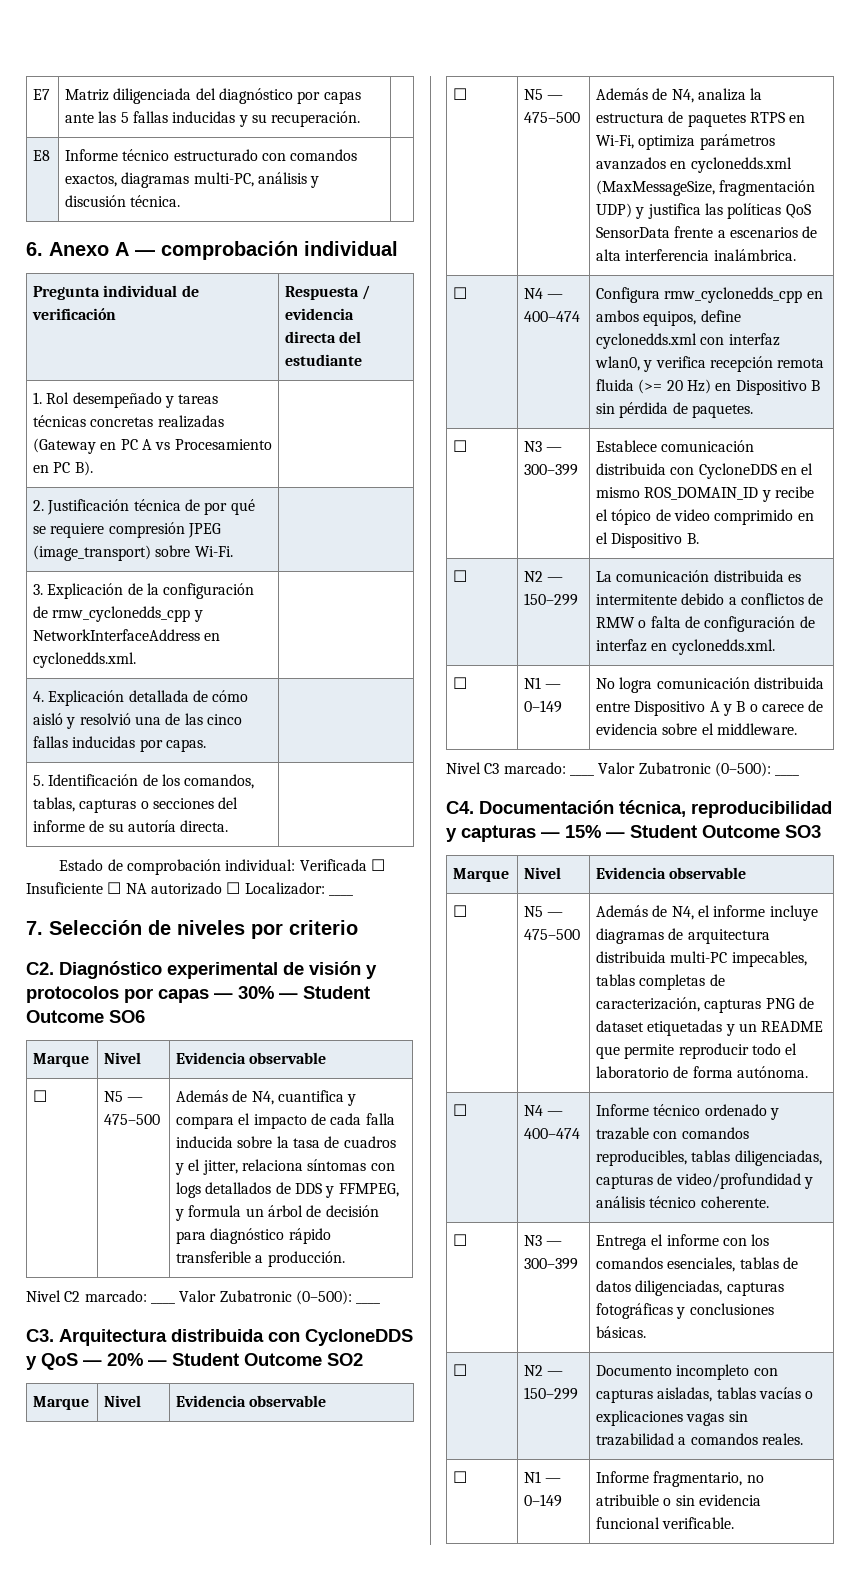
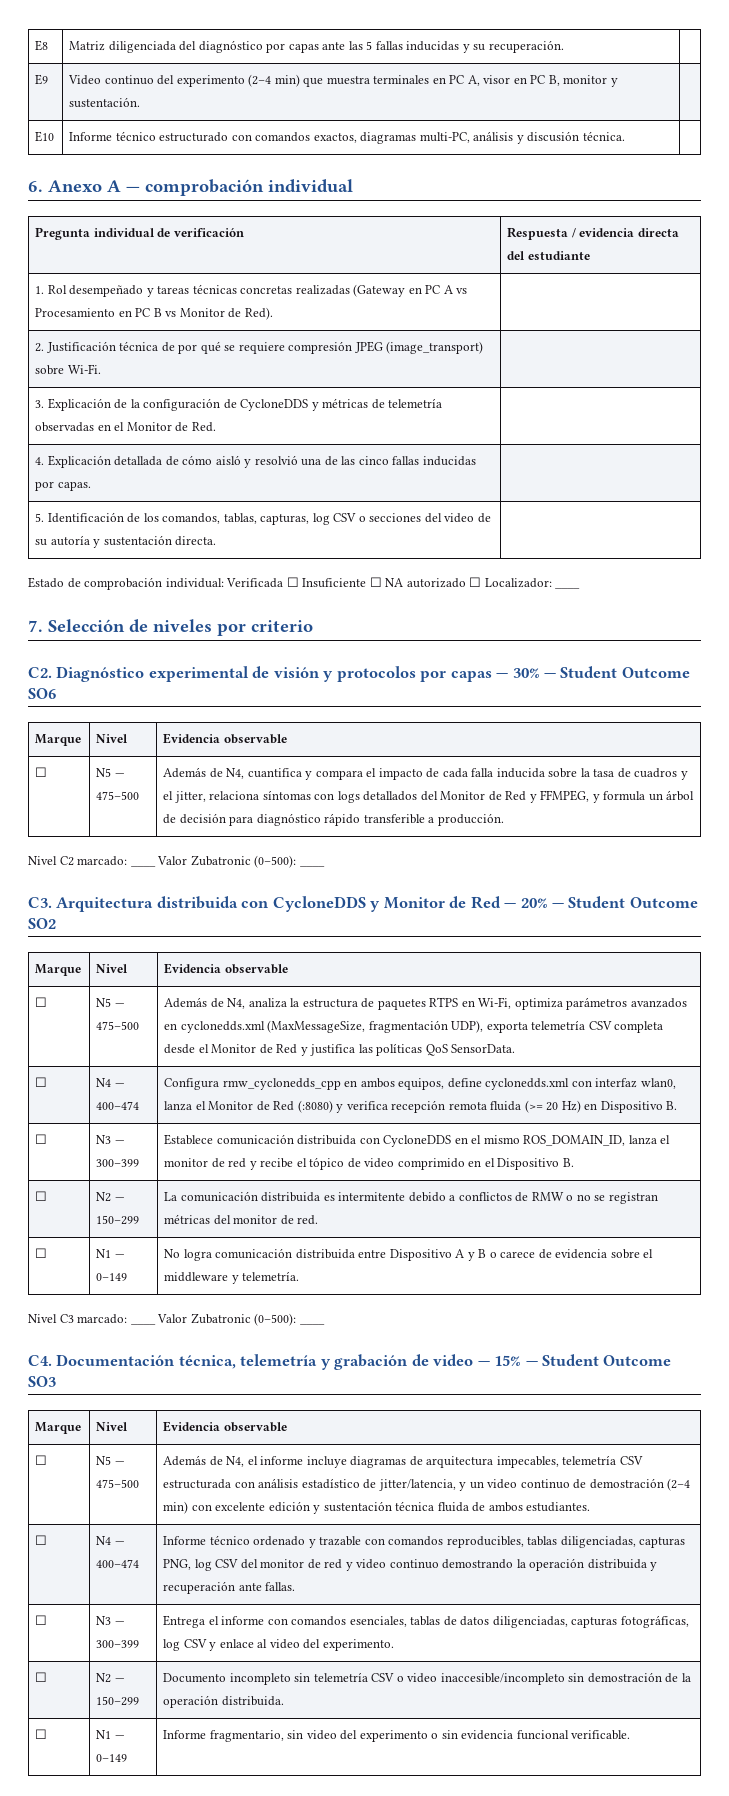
[33,89,51,100] E7 -> [35,40,49,51] E8
[33,150,51,161] E8 -> [35,74,49,85] [68,74,618,87] [69,97,141,108] [35,131,55,142] E9 | Video continuo del experimento (2–4 min) que muestra terminales en PC A, visor en PC B, monitor y sustentación. | // E10
[74,461,93,476] B). -> [153,307,273,320] B vs Monitor de Red).
[52,606,203,622] [33,629,221,641] [33,652,137,668] rmw_cyclonedds_cpp y NetworkInterfaceAddress en cyclonedds.xml. -> [240,398,443,411] [35,422,216,432] CycloneDDS y métricas de telemetría observadas en el Monitor de Red.
[79,799,137,813] capturas -> [260,513,357,525] capturas, log CSV
[33,820,86,832] informe -> [444,513,475,523] video
(177, 826) none -> [93,535,172,548] y sustentación
[275,1182,323,1194] de DDS -> [420,791,527,801] del Monitor de Red
[41,1353,78,1370] QoS -> [383,896,501,909] Monitor de Red
[596,203,633,218] UDP) -> [451,1020,664,1033] [164,1044,298,1054] UDP), exporta telemetría CSV completa desde el Monitor de Red
[596,226,818,238] [596,249,796,261] SensorData frente a escenarios de alta interferencia inalámbrica. -> [451,1044,516,1053] SensorData.
(641, 363) none -> [164,1100,333,1113] lanza el Monitor de Red (:8080)
[811,380,821,391] [596,402,754,418] B sin pérdida de paquetes. -> [666,1101,678,1110] B.
[644,487,759,500] ROS_DOMAIN_ID -> [523,1135,671,1146] [164,1158,247,1168] ROS_DOMAIN_ID, lanza el monitor de red
[650,616,815,632] [596,639,775,655] falta de configuración de interfaz en cyclonedds.xml. -> [576,1192,658,1204] [164,1214,319,1225] no se registran métricas del monitor de red.
[717,723,798,735] middleware. -> [164,1272,300,1284] middleware y telemetría.
[691,801,832,818] [446,825,536,842] reproducibilidad y capturas -> [240,1354,474,1370] telemetría y grabación de video
[596,951,807,967] [596,974,725,990] [596,997,815,1013] [596,1020,824,1036] [596,1043,798,1059] [596,1066,809,1078] distribuida multi-PC impecables, tablas completas de caracterización, capturas PNG de dataset etiquetadas y un README que permite reproducir todo el laboratorio de forma autónoma. -> [496,1456,643,1468] [163,1478,691,1491] [163,1501,591,1514] impecables, telemetría CSV estructurada con análisis estadístico de jitter/latencia, y un video continuo de demostración (2–4 min) con excelente edición y sustentación técnica fluida de ambos estudiantes.
[657,1173,814,1189] [596,1196,769,1208] de video/profundidad y análisis técnico coherente. -> [163,1558,658,1571] [163,1581,296,1594] PNG, log CSV del monitor de red y video continuo demostrando la operación distribuida y recuperación ante fallas.
[751,1234,770,1246] los -> (288, 1621) none
[596,1303,774,1319] [596,1326,647,1338] fotográficas y conclusiones básicas. -> [620,1615,689,1628] [163,1639,394,1651] fotográficas, log CSV y enlace al video del experimento.
[753,1368,778,1376] [596,1387,814,1403] [596,1410,748,1426] [596,1433,804,1446] con capturas aisladas, tablas vacías o explicaciones vagas sin trazabilidad a comandos reales. -> [294,1672,691,1685] [163,1695,284,1708] sin telemetría CSV o video inaccesible/incompleto sin demostración de la operación distribuida.
[746,1475,764,1483] [596,1494,660,1506] no atribuible -> [287,1730,428,1742] sin video del experimento

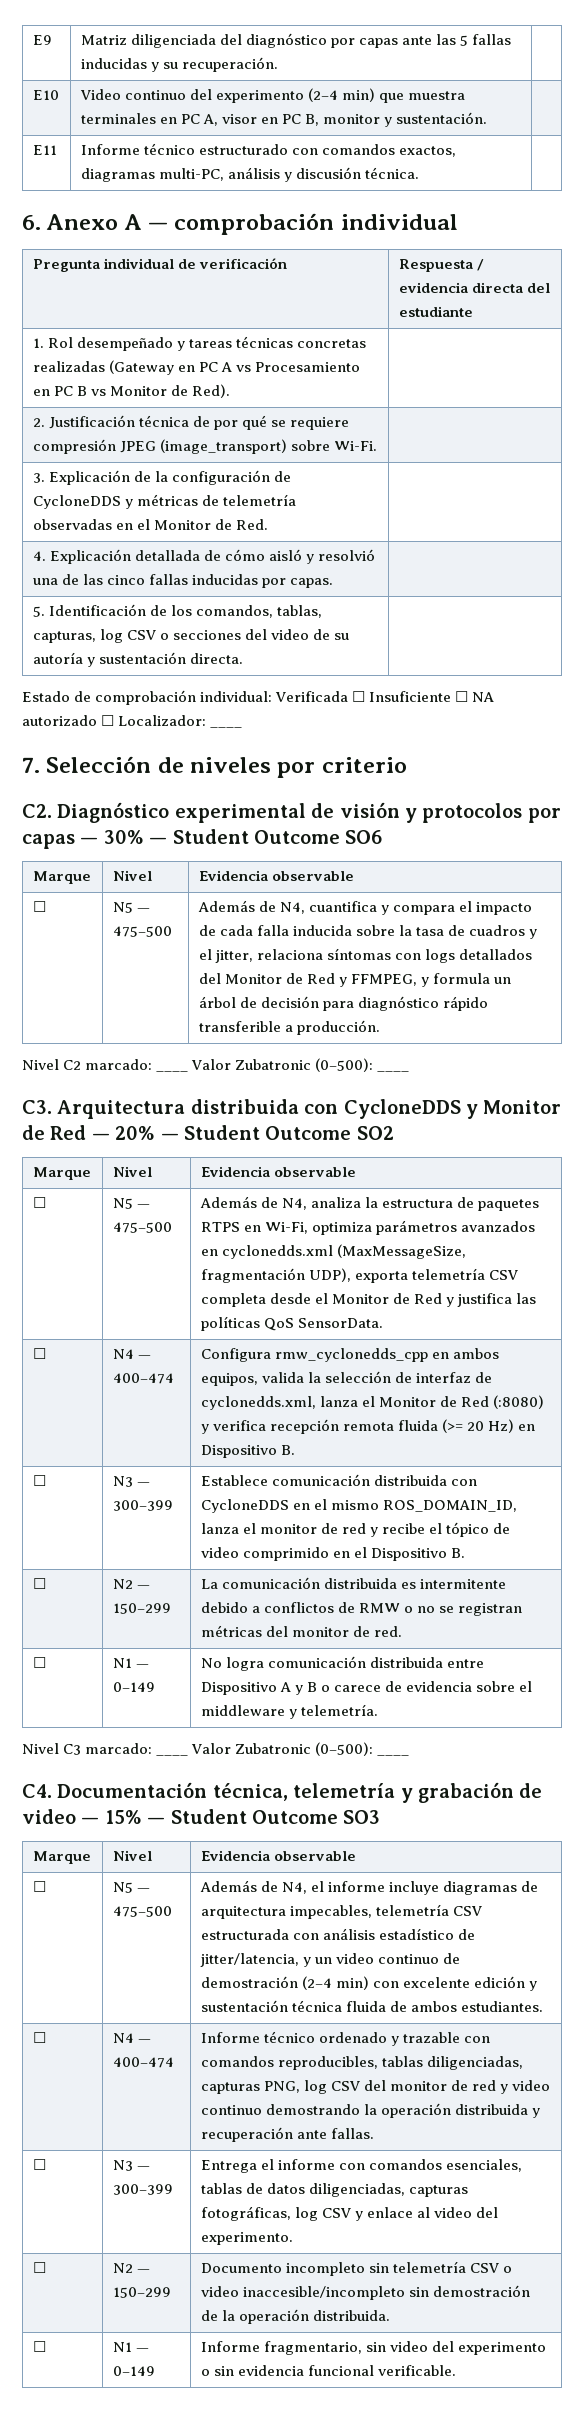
[35,40,49,51] E8 -> [32,35,52,45] E9
[35,74,49,85] E9 -> [32,90,59,100] E10
[35,131,55,142] E10 -> [32,145,57,155] E11
[447,1078,676,1090] define cyclonedds.xml con interfaz wlan0, -> [262,1371,493,1383] [200,1396,316,1410] valida la selección de interfaz de cyclonedds.xml,

